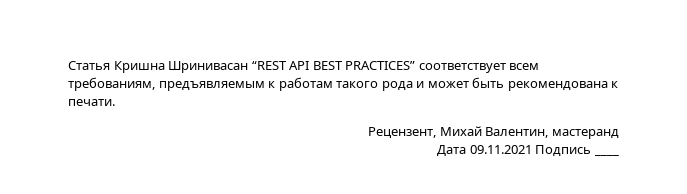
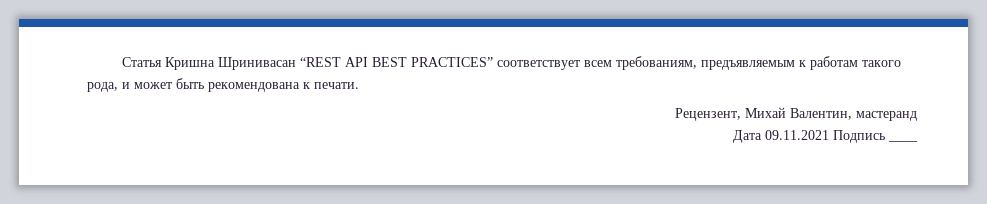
[381,81,413,91] рода -> [87,82,118,92] рода,

